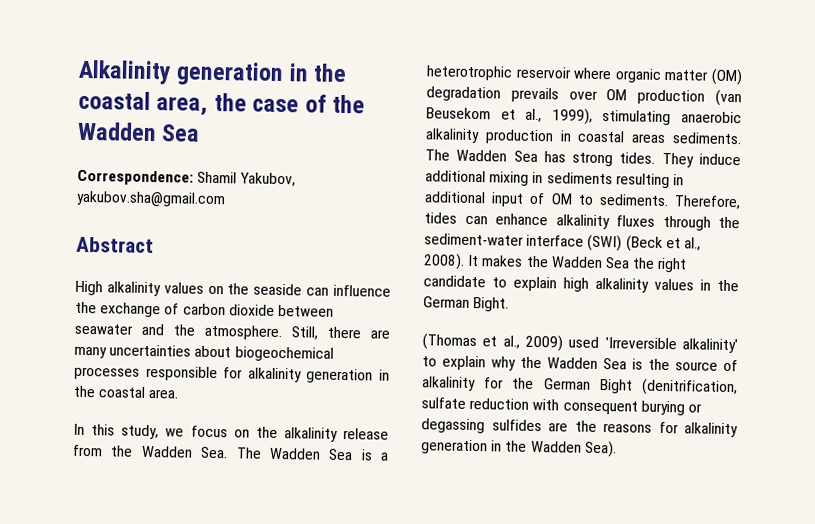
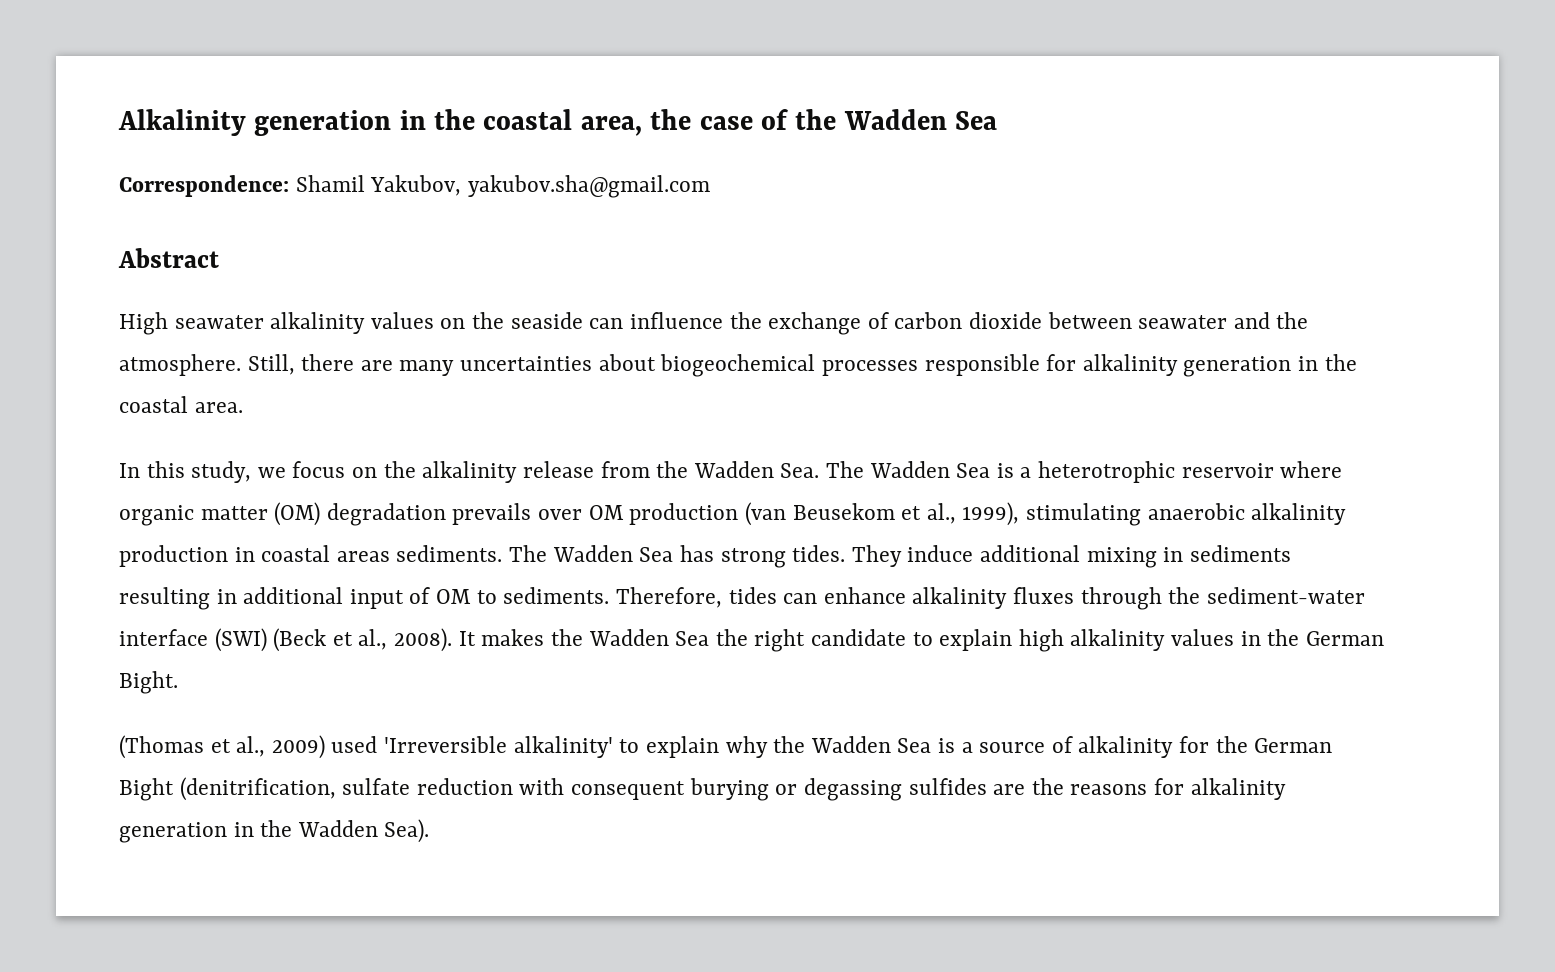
(103, 288) none -> [174,315,264,329] seawater
[648,358,670,371] the -> [961,742,973,753] a

